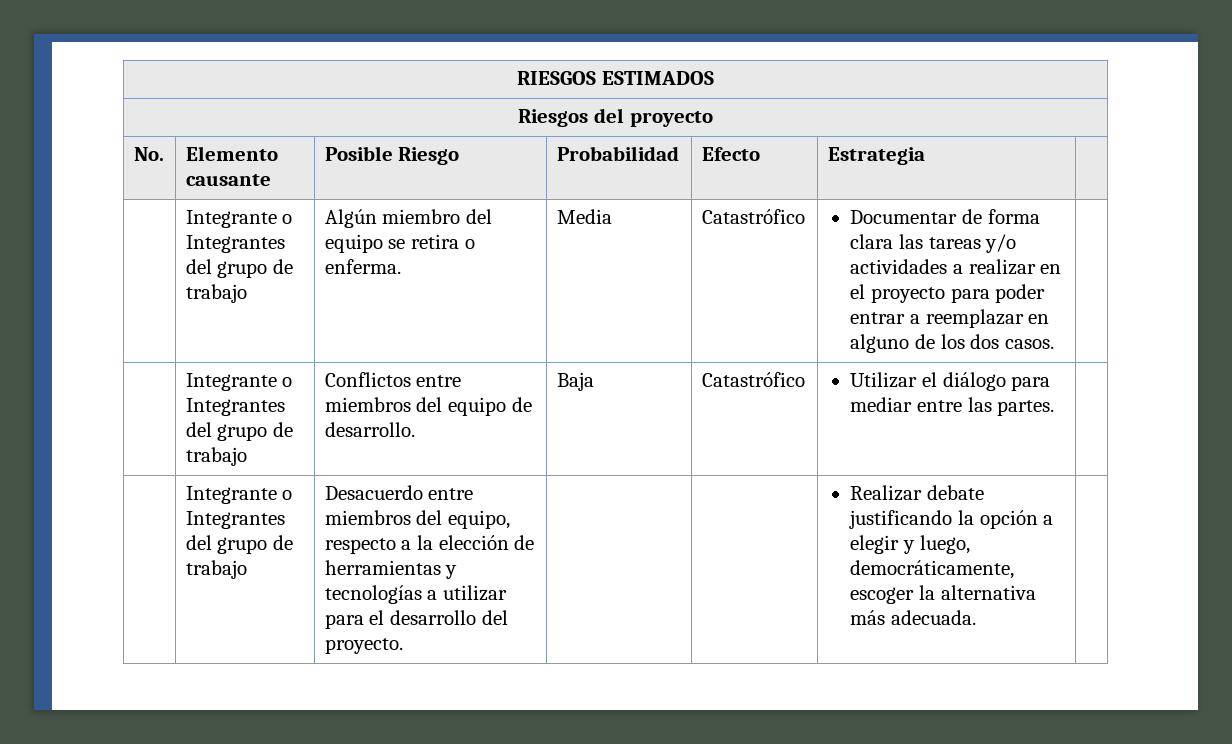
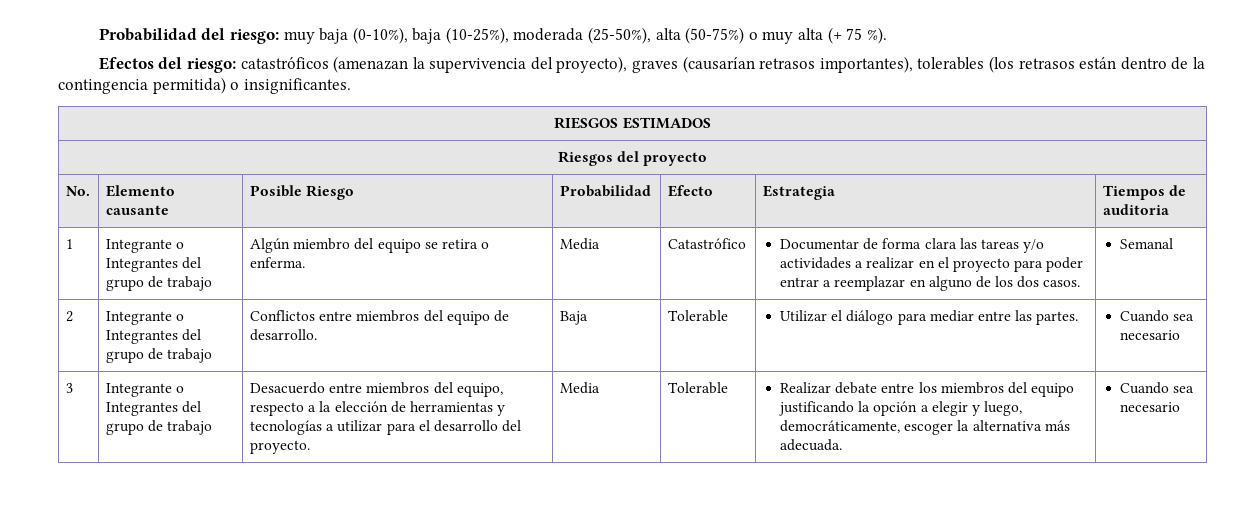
(517, 78) none -> [98,27,887,44] [98,56,1205,73] [58,77,351,94] Probabilidad del riesgo: muy baja (0-10%), baja (10-25%), moderada (25-50%), alta (50-75%) o muy alta (+ 75 %). // Efectos del riesgo: catastróficos (amenazan la supervivencia del proyecto), graves (causarían retrasos importantes), tolerables (los retrasos están dentro de la contingencia permitida) o insignificantes. //
(925, 156) // -> [1102,185,1187,200] [1102,204,1169,215] [65,239,73,249] Tiempos de auditoria // 1
(1054, 344) // -> [1119,238,1173,249] [65,311,73,322] Semanal // 2
[701,372,805,387] Catastrófico -> [667,310,728,322] Tolerable
(1055, 408) // -> [1119,310,1195,322] [1119,330,1180,340] [65,383,73,393] Cuando sea necesario // 3
(403, 646) | -> [559,382,600,394] [667,382,728,394] Media | Tolerable
(984, 492) none -> [881,382,1075,397] entre los miembros del equipo
(976, 617) none -> [1119,382,1195,394] [1119,402,1180,412] Cuando sea necesario

